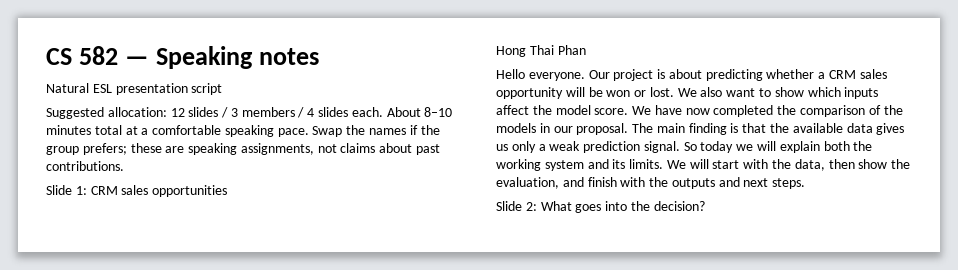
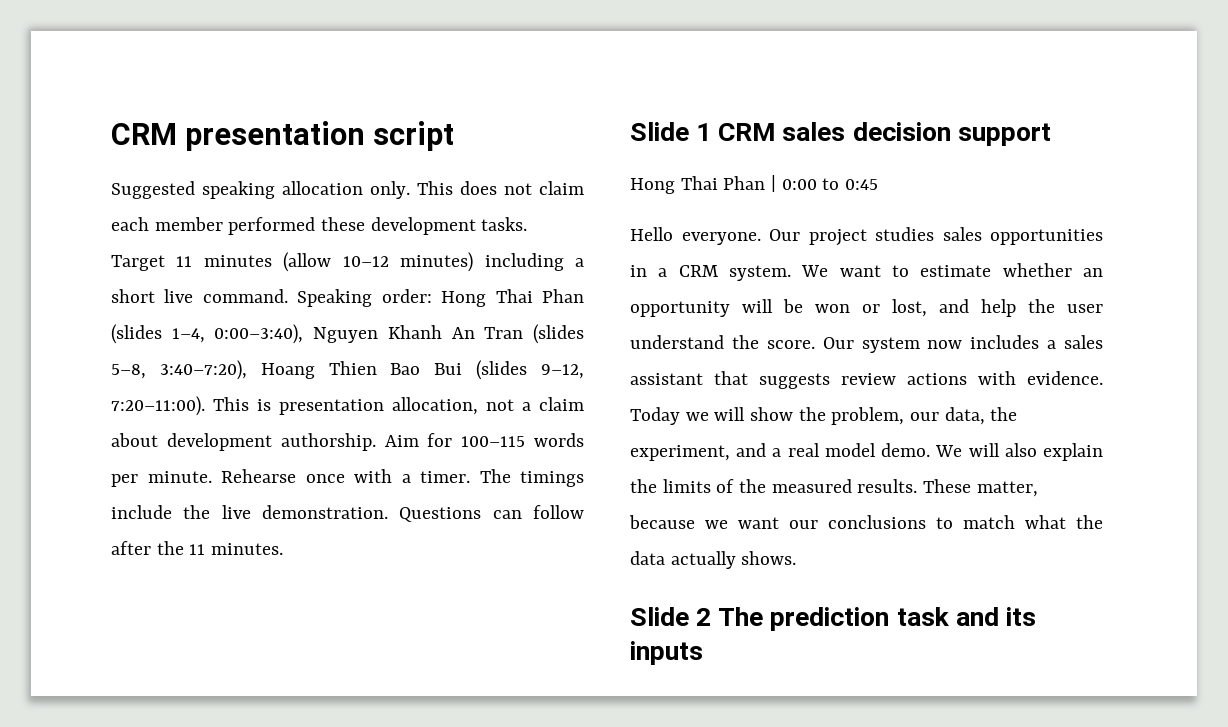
[46,46,319,69] [46,83,223,95] [46,107,453,119] [46,125,440,137] [46,143,441,155] [46,161,124,171] [46,185,228,197] [496,45,586,57] CS 582 — Speaking notes // Natural ESL presentation script // Suggested allocation: 12 slides / 3 members / 4 slides each. About 8–10 minutes total at a comfortable speaking pace. Swap the names if the group prefers; these are speaking assignments, not claims about past contributions. // Slide 1: CRM sales opportunities // Hong Thai Phan -> [111,121,455,151] [111,181,584,199] [111,217,528,235] [111,252,584,272] [111,289,584,307] [111,324,584,344] [111,360,584,380] [111,396,584,416] [111,433,584,451] [111,469,584,487] [111,505,584,522] [111,541,284,555] [630,122,1051,146] [630,175,879,194] CRM presentation script // Suggested speaking allocation only. This does not claim each member performed these development tasks. Target 11 minutes (allow 10–12 minutes) including a short live command. Speaking order: Hong Thai Phan (slides 1–4, 0:00–3:40), Nguyen Khanh An Tran (slides 5–8, 3:40–7:20), Hoang Thien Bao Bui (slides 9–12, 7:20–11:00). This is presentation allocation, not a claim about development authorship. Aim for 100–115 words per minute. Rehearse once with a timer. The timings include the live demonstration. Questions can follow after the 11 minutes. // Slide 1 CRM sales decision support // Hong Thai Phan | 0:00 to 0:45
[657,69,887,81] is about predicting whether a CRM sales -> [875,227,1103,245] [630,263,1103,281] studies sales opportunities in a CRM system. We want to estimate whether an
[649,87,879,99] [496,105,903,117] [496,123,905,135] [496,141,873,153] [496,159,911,171] [496,177,806,189] [496,201,705,213] lost. We also want to show which inputs affect the model score. We have now completed the comparison of the models in our proposal. The main finding is that the available data gives us only a weak prediction signal. So today we will explain both the working system and its limits. We will start with the data, then show the evaluation, and finish with the outputs and next steps. // Slide 2: What goes into the decision? -> [892,299,1103,317] [630,335,1103,353] [630,371,1103,389] [630,407,1018,425] [630,443,1103,461] [630,479,1038,497] [629,515,1103,529] [630,551,797,569] [630,607,1036,631] [630,641,703,665] lost, and help the user understand the score. Our system now includes a sales assistant that suggests review actions with evidence. Today we will show the problem, our data, the experiment, and a real model demo. We will also explain the limits of the measured results. These matter, because we want our conclusions to match what the data actually shows. // Slide 2 The prediction task and its inputs

